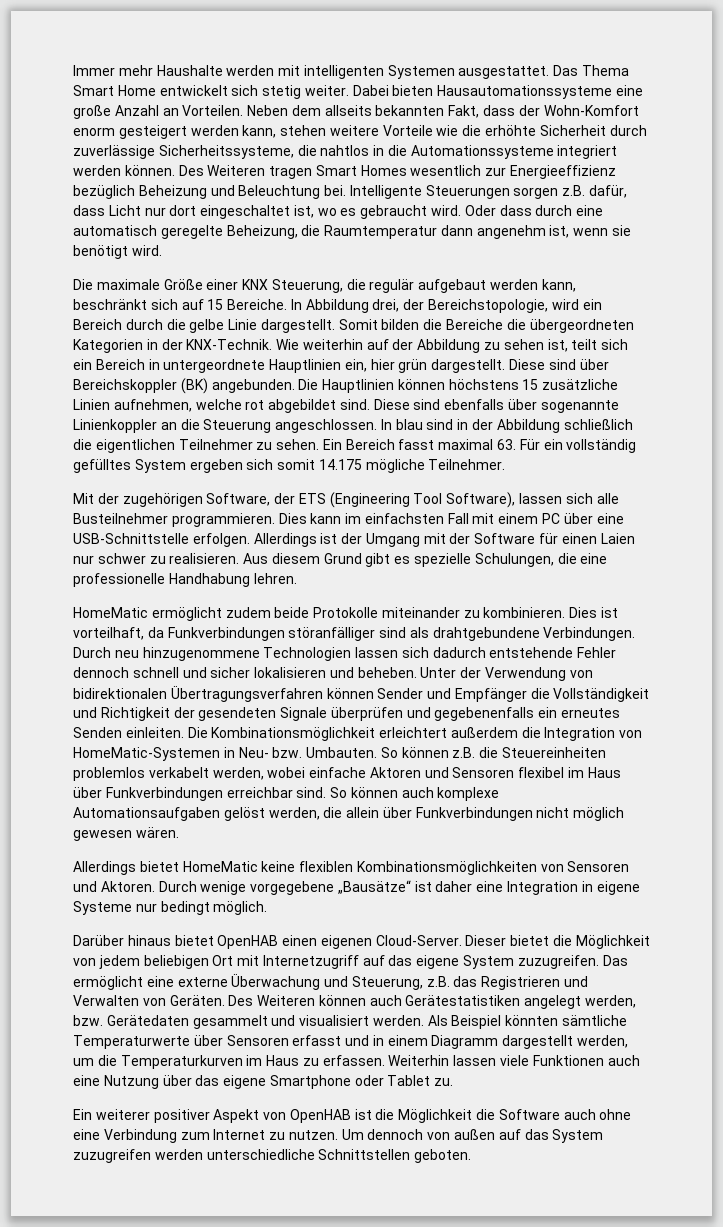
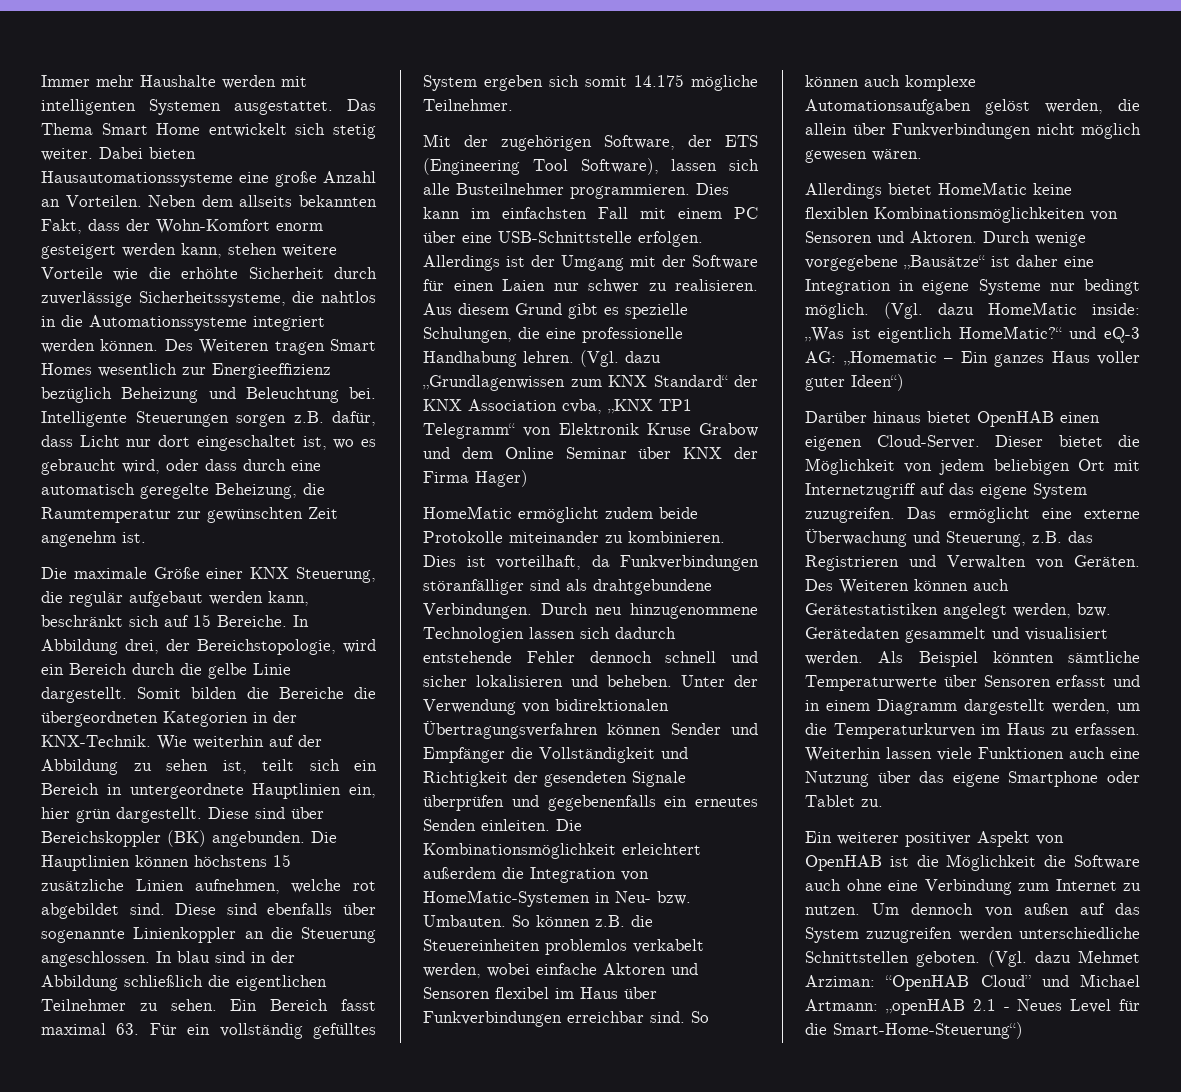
[431,205,496,216] wird. Oder -> [122,459,199,474] wird, oder
[440,225,632,239] [73,245,162,259] dann angenehm ist, wenn sie benötigt wird. -> [177,507,338,523] [41,531,146,547] zur gewünschten Zeit angenehm ist.
(297, 578) none -> [580,350,661,367] [423,375,758,391] [423,399,692,414] [423,423,758,439] [423,447,758,459] [423,470,528,487] (Vgl. dazu „Grundlagenwissen zum KNX Standard“ der KNX Association cvba, „KNX TP1 Telegramm“ von Elektronik Kruse Grabow und dem Online Seminar über KNX der Firma Hager)
(268, 908) none -> [884,302,1140,319] [805,326,1140,343] [805,351,1140,367] [805,374,904,391] (Vgl. dazu HomeMatic inside: „Was ist eigentlich HomeMatic?“ und eQ-3 AG: „Homematic – Ein ganzes Haus voller guter Ideen“)
(472, 1156) none -> [988,950,1140,967] [805,974,1140,991] [805,999,1140,1015] [805,1022,1023,1039] (Vgl. dazu Mehmet Arziman: “OpenHAB Cloud” und Michael Artmann: „openHAB 2.1 - Neues Level für die Smart-Home-Steuerung“)

